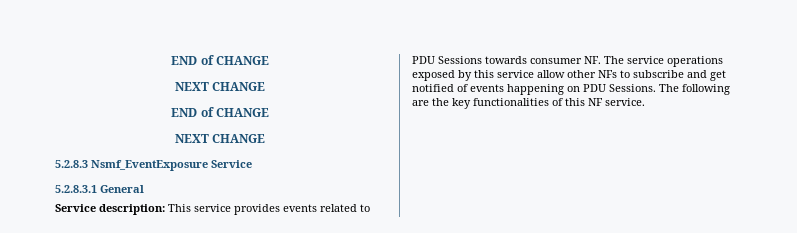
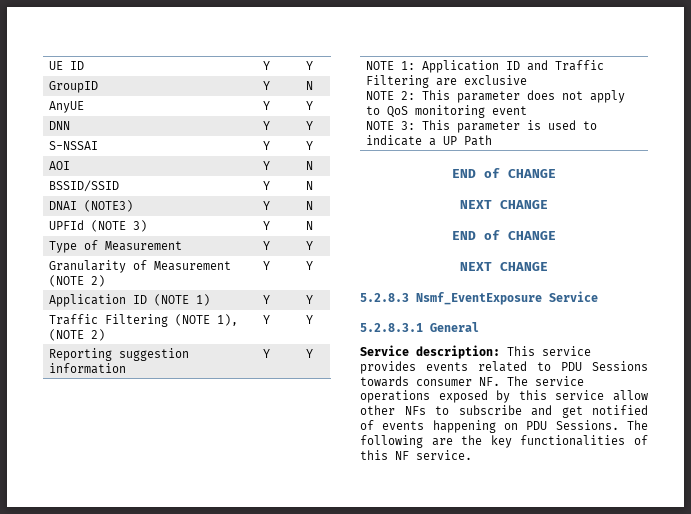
(171, 60) none -> [49,61,85,70] [262,61,270,70] [305,61,313,70] [49,81,99,93] [262,81,270,90] [305,81,313,90] [49,101,85,113] [262,101,270,110] [305,101,313,110] [49,121,71,130] [262,121,270,130] [305,121,313,130] [49,141,99,150] [262,141,270,150] [305,141,313,150] [49,161,71,170] [262,161,270,170] [305,161,313,170] [49,180,120,192] [262,181,270,190] [305,181,313,190] [49,200,134,212] [262,201,270,210] [305,201,313,210] [49,220,148,232] [262,221,270,230] [305,221,313,230] [49,240,183,253] [262,241,270,250] [305,241,313,250] [49,260,232,273] [49,275,106,287] [262,261,270,270] [305,261,313,270] [49,294,211,307] [262,295,270,304] [305,295,313,304] [49,314,239,327] [49,329,106,341] [262,315,270,324] [305,315,313,324] [49,348,190,361] [49,363,127,374] [262,349,270,358] [305,349,313,358] [366,60,605,73] [366,75,528,88] [366,90,626,103] [366,105,528,118] [366,120,598,133] [366,135,493,146] UE ID | Y | Y // GroupID | Y | N // AnyUE | Y | Y // DNN | Y | Y // S-NSSAI | Y | Y // AOI | Y | N // BSSID/SSID | Y | N // DNAI (NOTE3) | Y | N // UPFId (NOTE 3) | Y | N // Type of Measurement | Y | Y // Granularity of Measurement (NOTE 2) | Y | Y // Application ID (NOTE 1) | Y | Y // Traffic Filtering (NOTE 1), (NOTE 2) | Y | Y // Reporting suggestion information | Y | Y // NOTE 1: Application ID and Traffic Filtering are exclusive // NOTE 2: This parameter does not apply to QoS monitoring event // NOTE 3: This parameter is used to indicate a UP Path //

